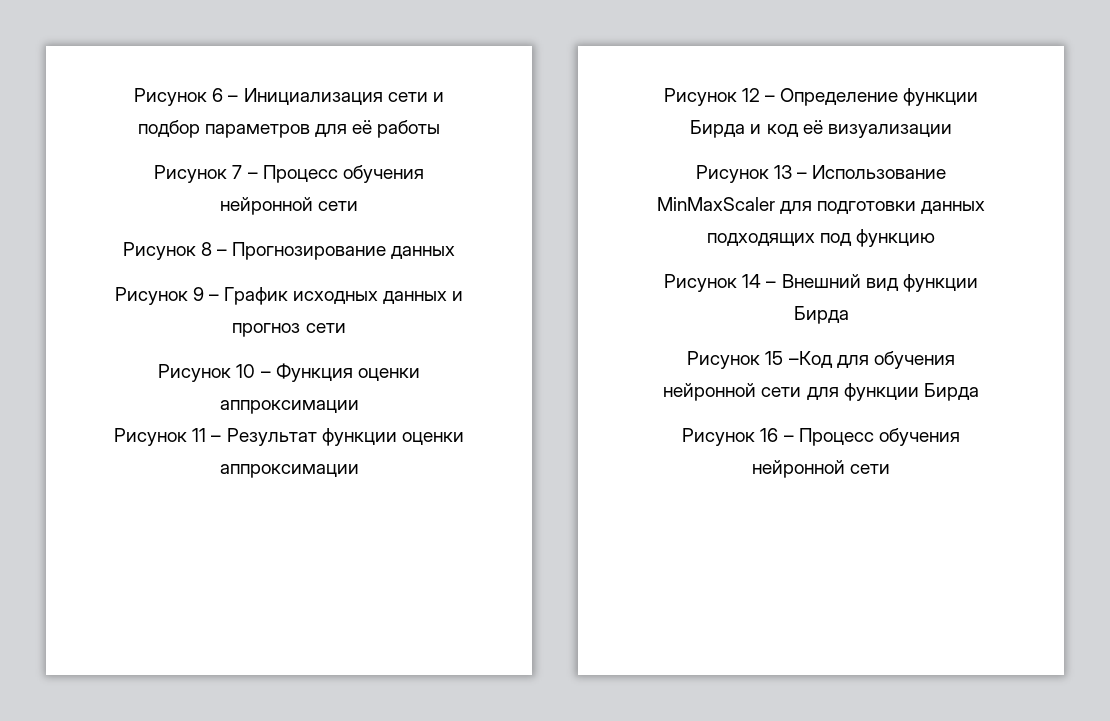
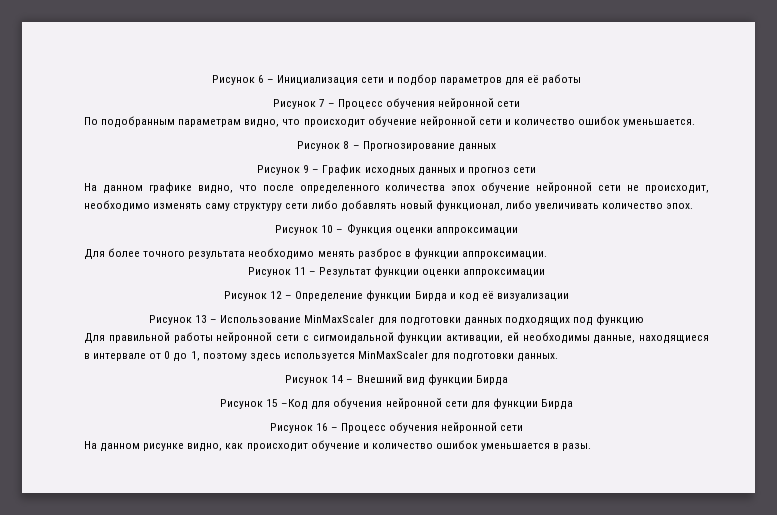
(359, 206) none -> [84,116,696,128] // По подобранным параметрам видно, что происходит обучение нейронной сети и количество ошибок уменьшается.
(346, 328) none -> [84,182,709,194] [84,200,694,212] // На данном графике видно, что после определенного количества эпох обучение нейронной сети не происходит, необходимо изменять саму структуру сети либо добавлять новый функционал, либо увеличивать количество эпох.
(359, 407) none -> [84,248,547,260] // Для более точного результата необходимо менять разброс в функции аппроксимации.
(936, 238) none -> [84,332,709,344] [84,351,559,362] // Для правильной работы нейронной сети с сигмоидальной функции активации, ей необходимы данные, находящиеся в интервале от 0 до 1, поэтому здесь используется MinMaxScaler для подготовки данных.
(891, 469) none -> [84,440,592,452] // На данном рисунке видно, как происходит обучение и количество ошибок уменьшается в разы.

